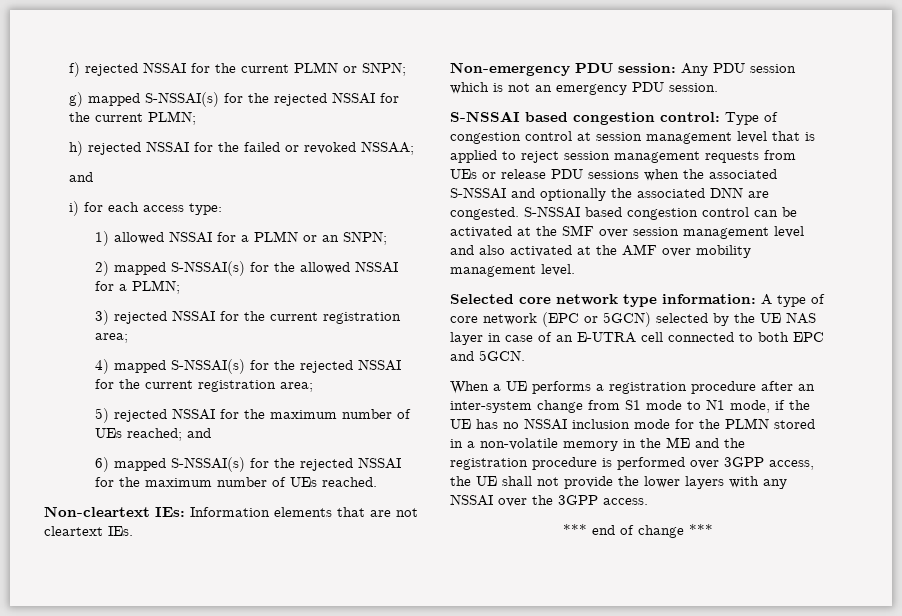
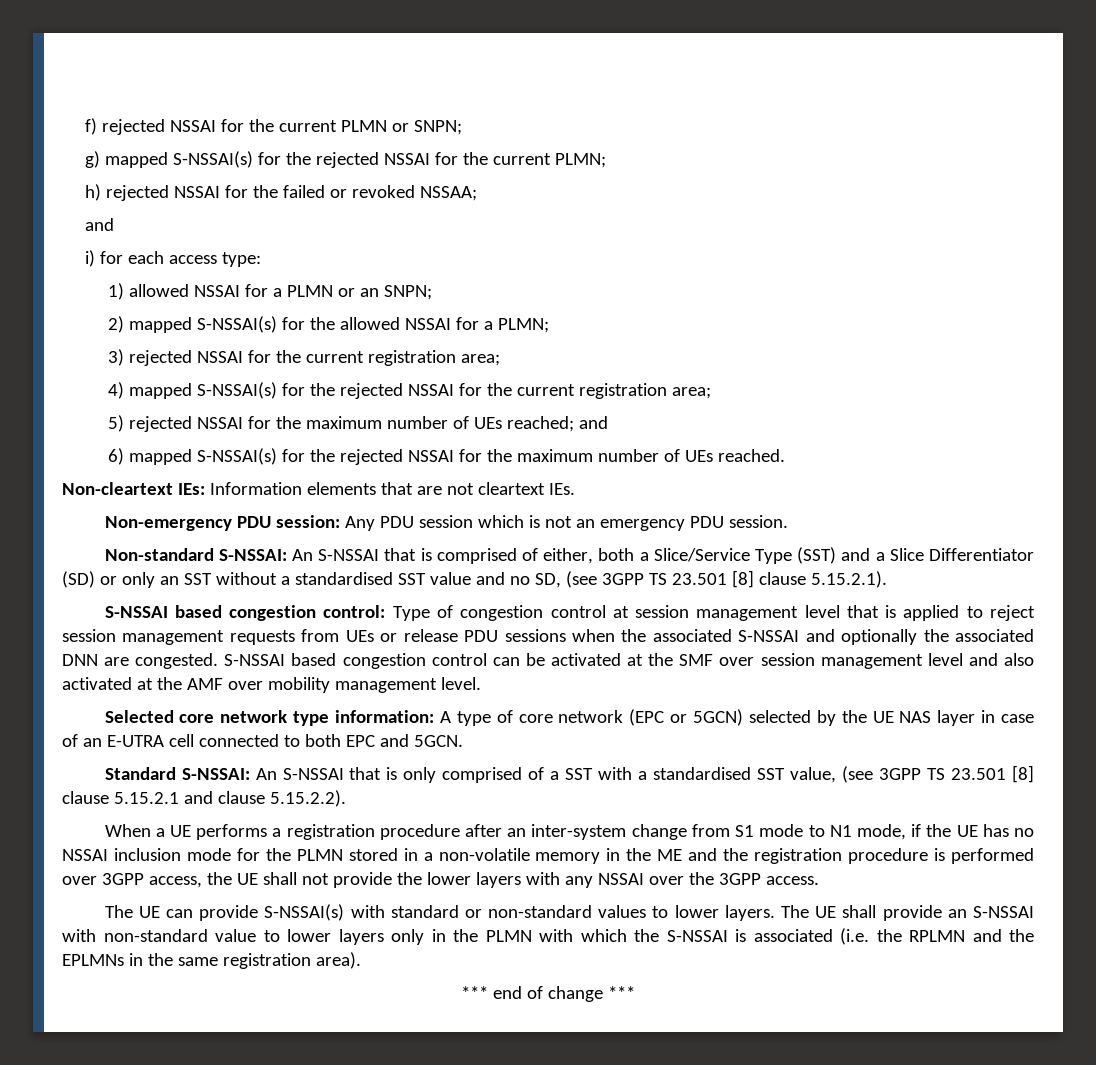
(718, 87) none -> [104,547,1034,564] [62,570,887,588] // Non-standard S-NSSAI: An S-NSSAI that is comprised of either, both a Slice/Service Type (SST) and a Slice Differentiator (SD) or only an SST without a standardised SST value and no SD, (see 3GPP TS 23.501 [8] clause 5.15.2.1).
(525, 355) none -> [104,765,1034,783] [62,790,346,807] // Standard S-NSSAI: An S-NSSAI that is only comprised of a SST with a standardised SST value, (see 3GPP TS 23.501 [8] clause 5.15.2.1 and clause 5.15.2.2).
(648, 501) none -> [104,904,1034,921] [62,928,1034,945] [62,952,361,969] // The UE can provide S-NSSAI(s) with standard or non-standard values to lower layers. The UE shall provide an S-NSSAI with non-standard value to lower layers only in the PLMN with which the S-NSSAI is associated (i.e. the RPLMN and the EPLMNs in the same registration area).

